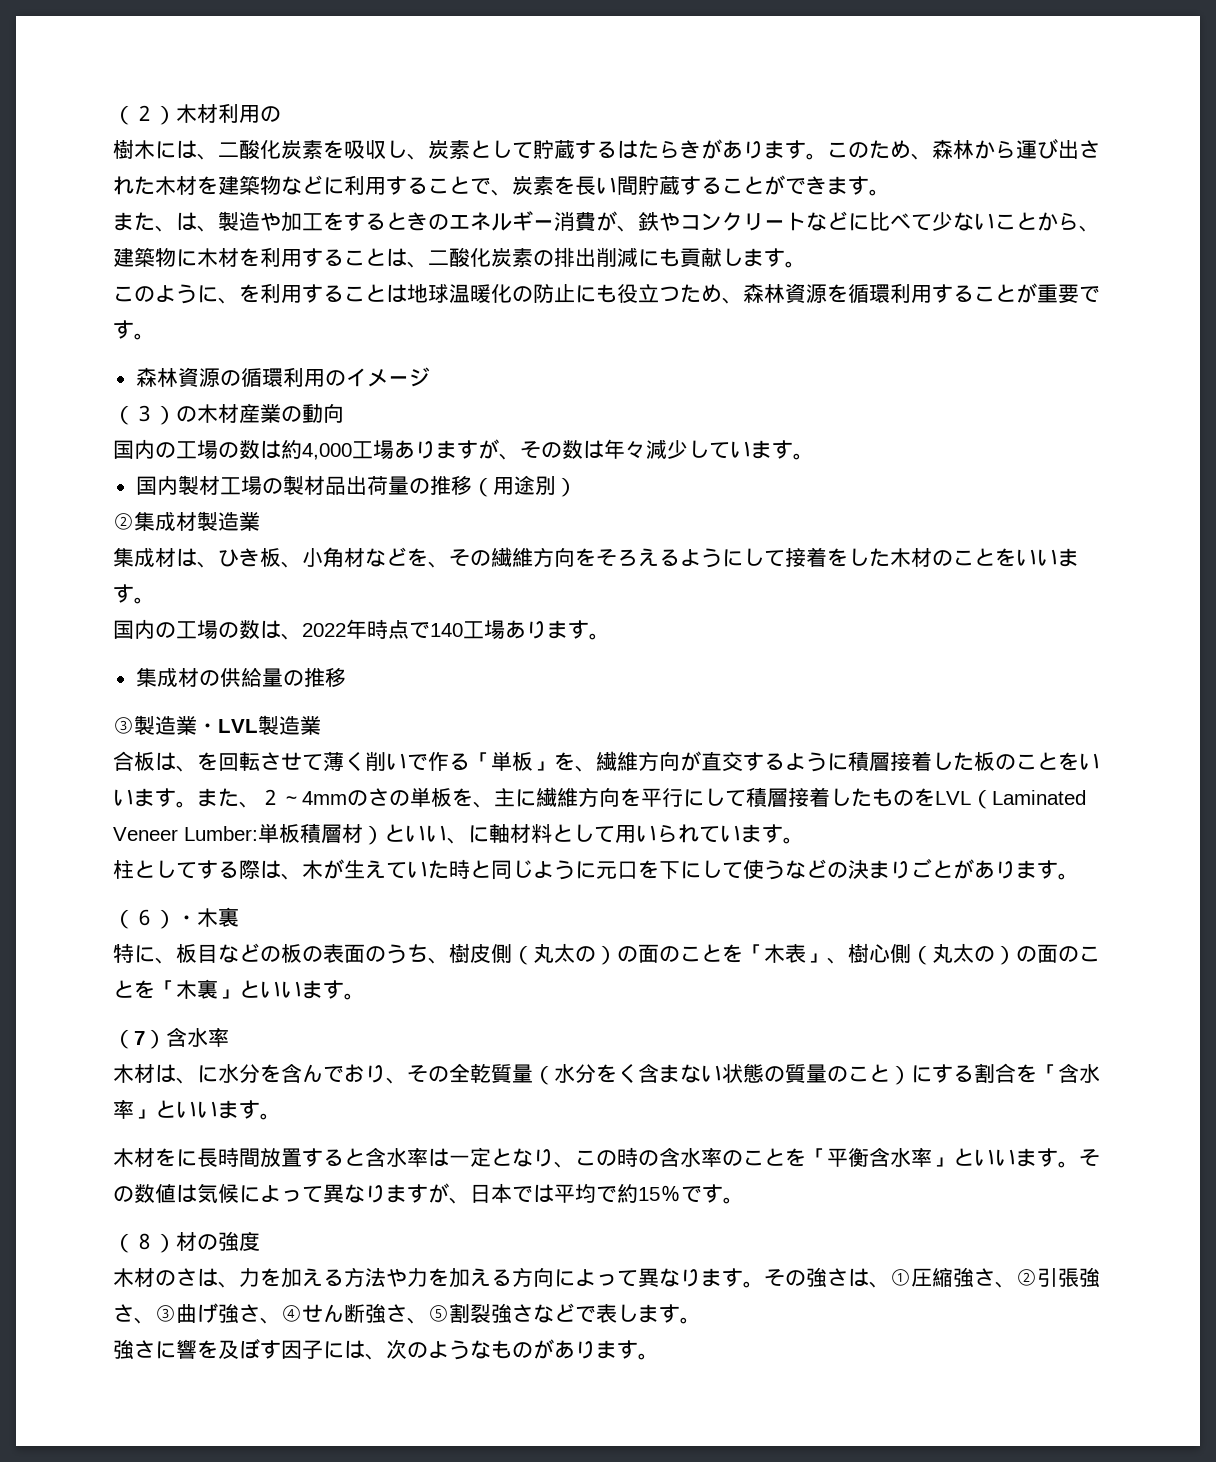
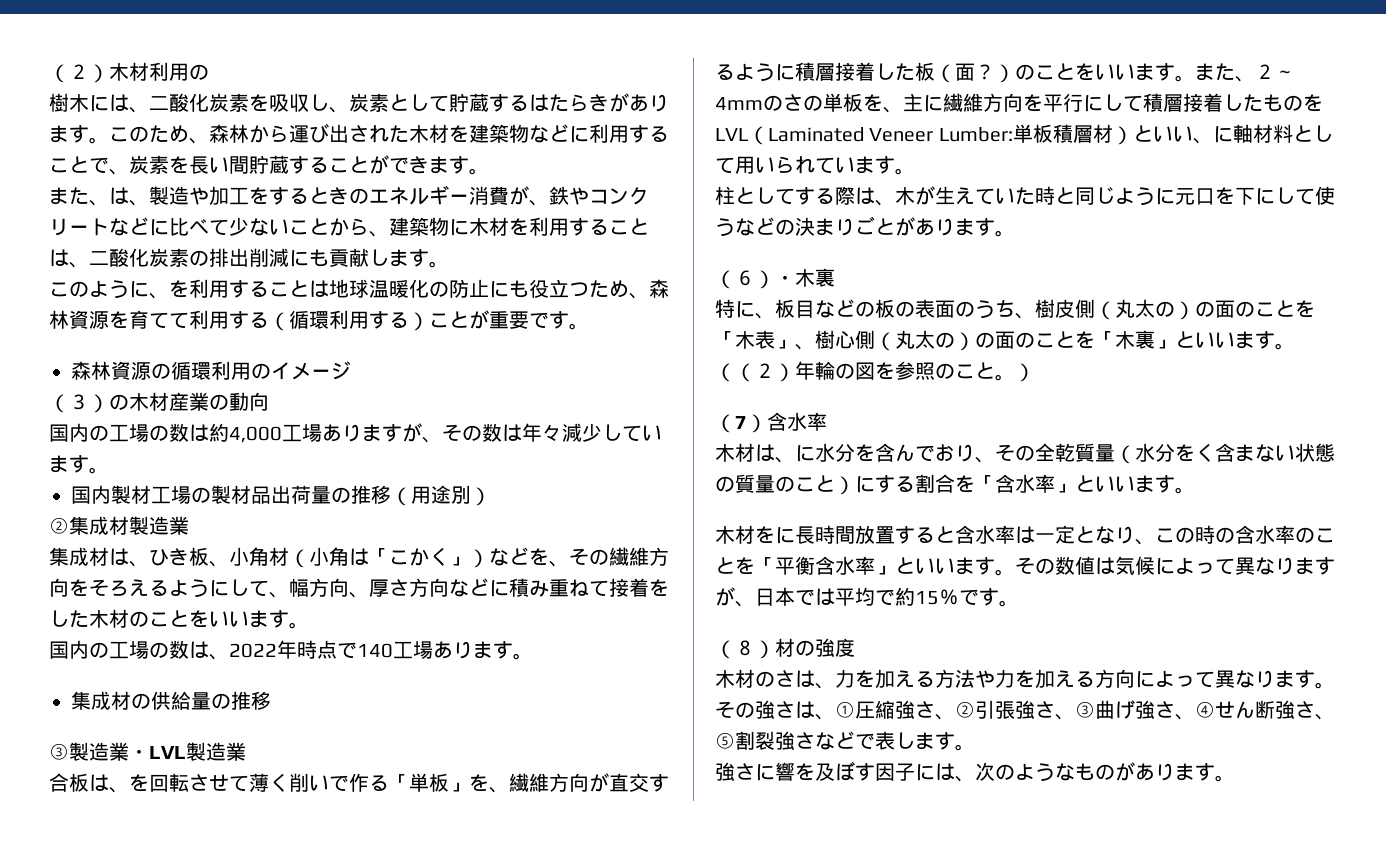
(848, 293) none -> [129,310,289,331] 育てて利用する（
(974, 293) none -> [409,312,429,331] ）
(365, 557) none -> [289,547,489,568] （小角は「こかく」）
(785, 558) none -> [269,578,609,598] 、幅方向、厚さ方向などに積み重ねて
(995, 761) none -> [935,63,1015,83] （面？）
(365, 996) none -> [715,361,1035,382] （（２）年輪の図を参照のこと。）

